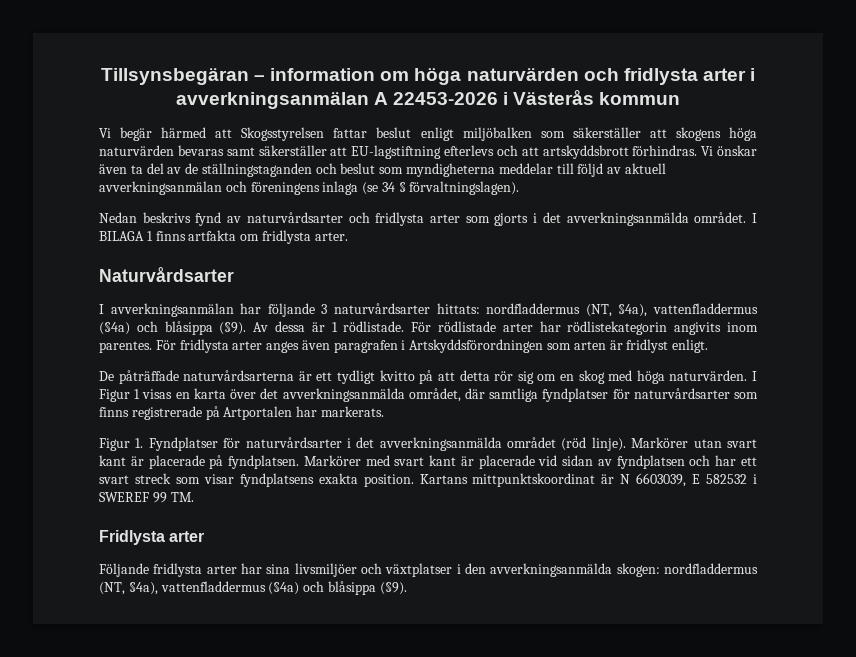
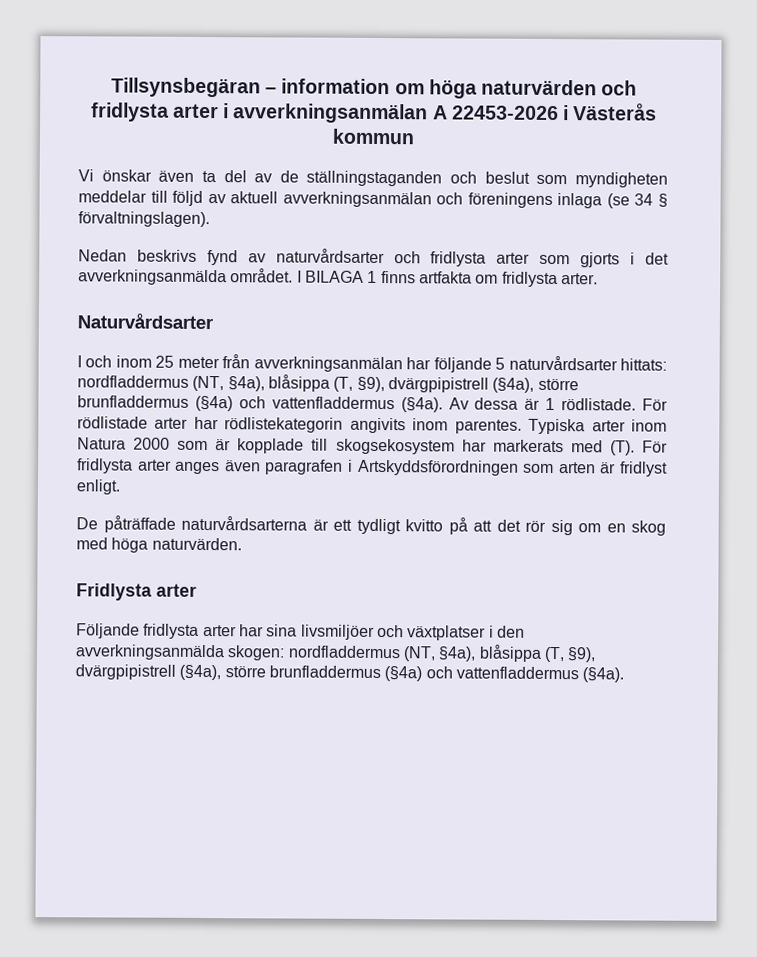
[120,127,758,141] [99,145,714,159] begär härmed att Skogsstyrelsen fattar beslut enligt miljöbalken som säkerställer att skogens höga naturvärden bevaras samt säkerställer att EU-lagstiftning efterlevs och att artskyddsbrott förhindras. Vi -> (94, 175) none
[406,163,496,177] myndigheterna -> [575,172,668,188] myndigheten
(104, 309) none -> [85,354,251,369] och inom 25 meter från
[321,304,328,314] 3 -> [495,357,506,370] 5
[653,303,759,314] [99,321,247,335] vattenfladdermus (§4a) och blåsippa (§9). -> [267,374,579,393] [77,395,443,413] blåsippa (T, §9), dvärgpipistrell (§4a), större brunfladdermus (§4a) och vattenfladdermus (§4a).
(152, 347) none -> [528,418,668,435] [77,437,635,456] Typiska arter inom Natura 2000 som är kopplade till skogsekosystem har markerats med (T).
[459,370,490,381] detta -> [496,519,521,532] det
[751,371,757,381] [99,388,758,402] [99,406,384,420] [99,437,757,451] [99,455,757,469] [99,473,758,487] [99,492,194,503] I Figur 1 visas en karta över det avverkningsanmälda området, där samtliga fyndplatser för naturvårdsarter som finns registrerade på Artportalen har markerats. // Figur 1. Fyndplatser för naturvårdsarter i det avverkningsanmälda området (röd linje). Markörer utan svart kant är placerade på fyndplatsen. Markörer med svart kant är placerade vid sidan av fyndplatsen och har ett svart streck som visar fyndplatsens exakta position. Kartans mittpunktskoordinat är N 6603039, E 582532 i SWEREF 99 TM. -> (242, 544) none
[160,581,407,595] vattenfladdermus (§4a) och blåsippa (§9). -> [478,644,597,663] [75,664,625,683] blåsippa (T, §9), dvärgpipistrell (§4a), större brunfladdermus (§4a) och vattenfladdermus (§4a).

